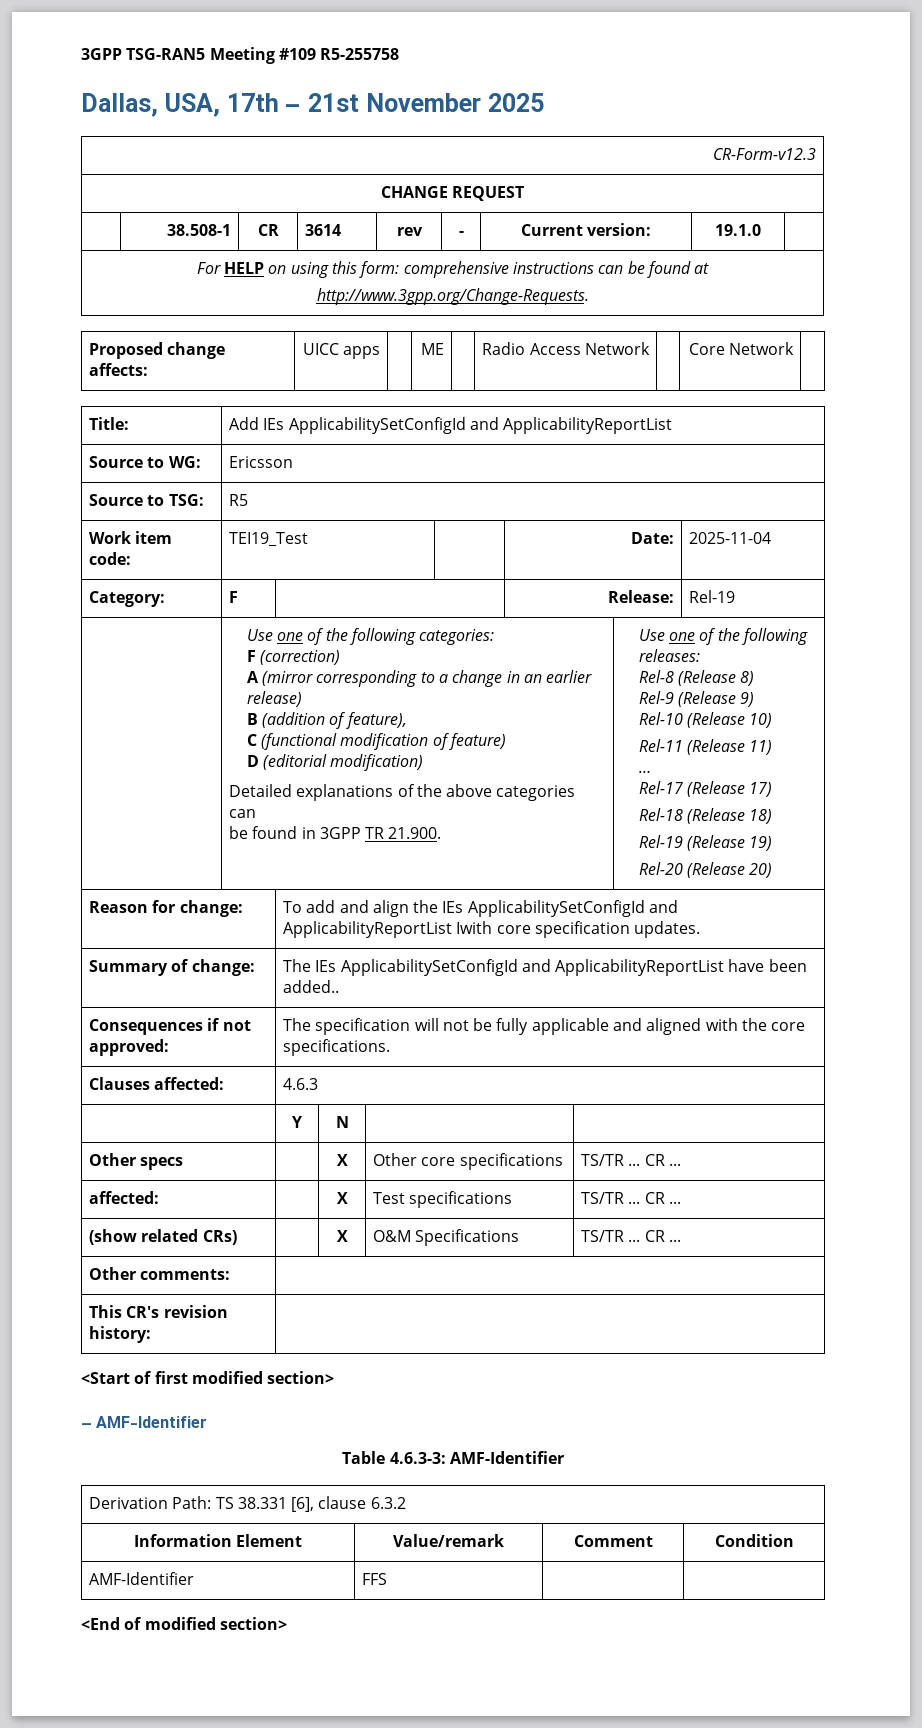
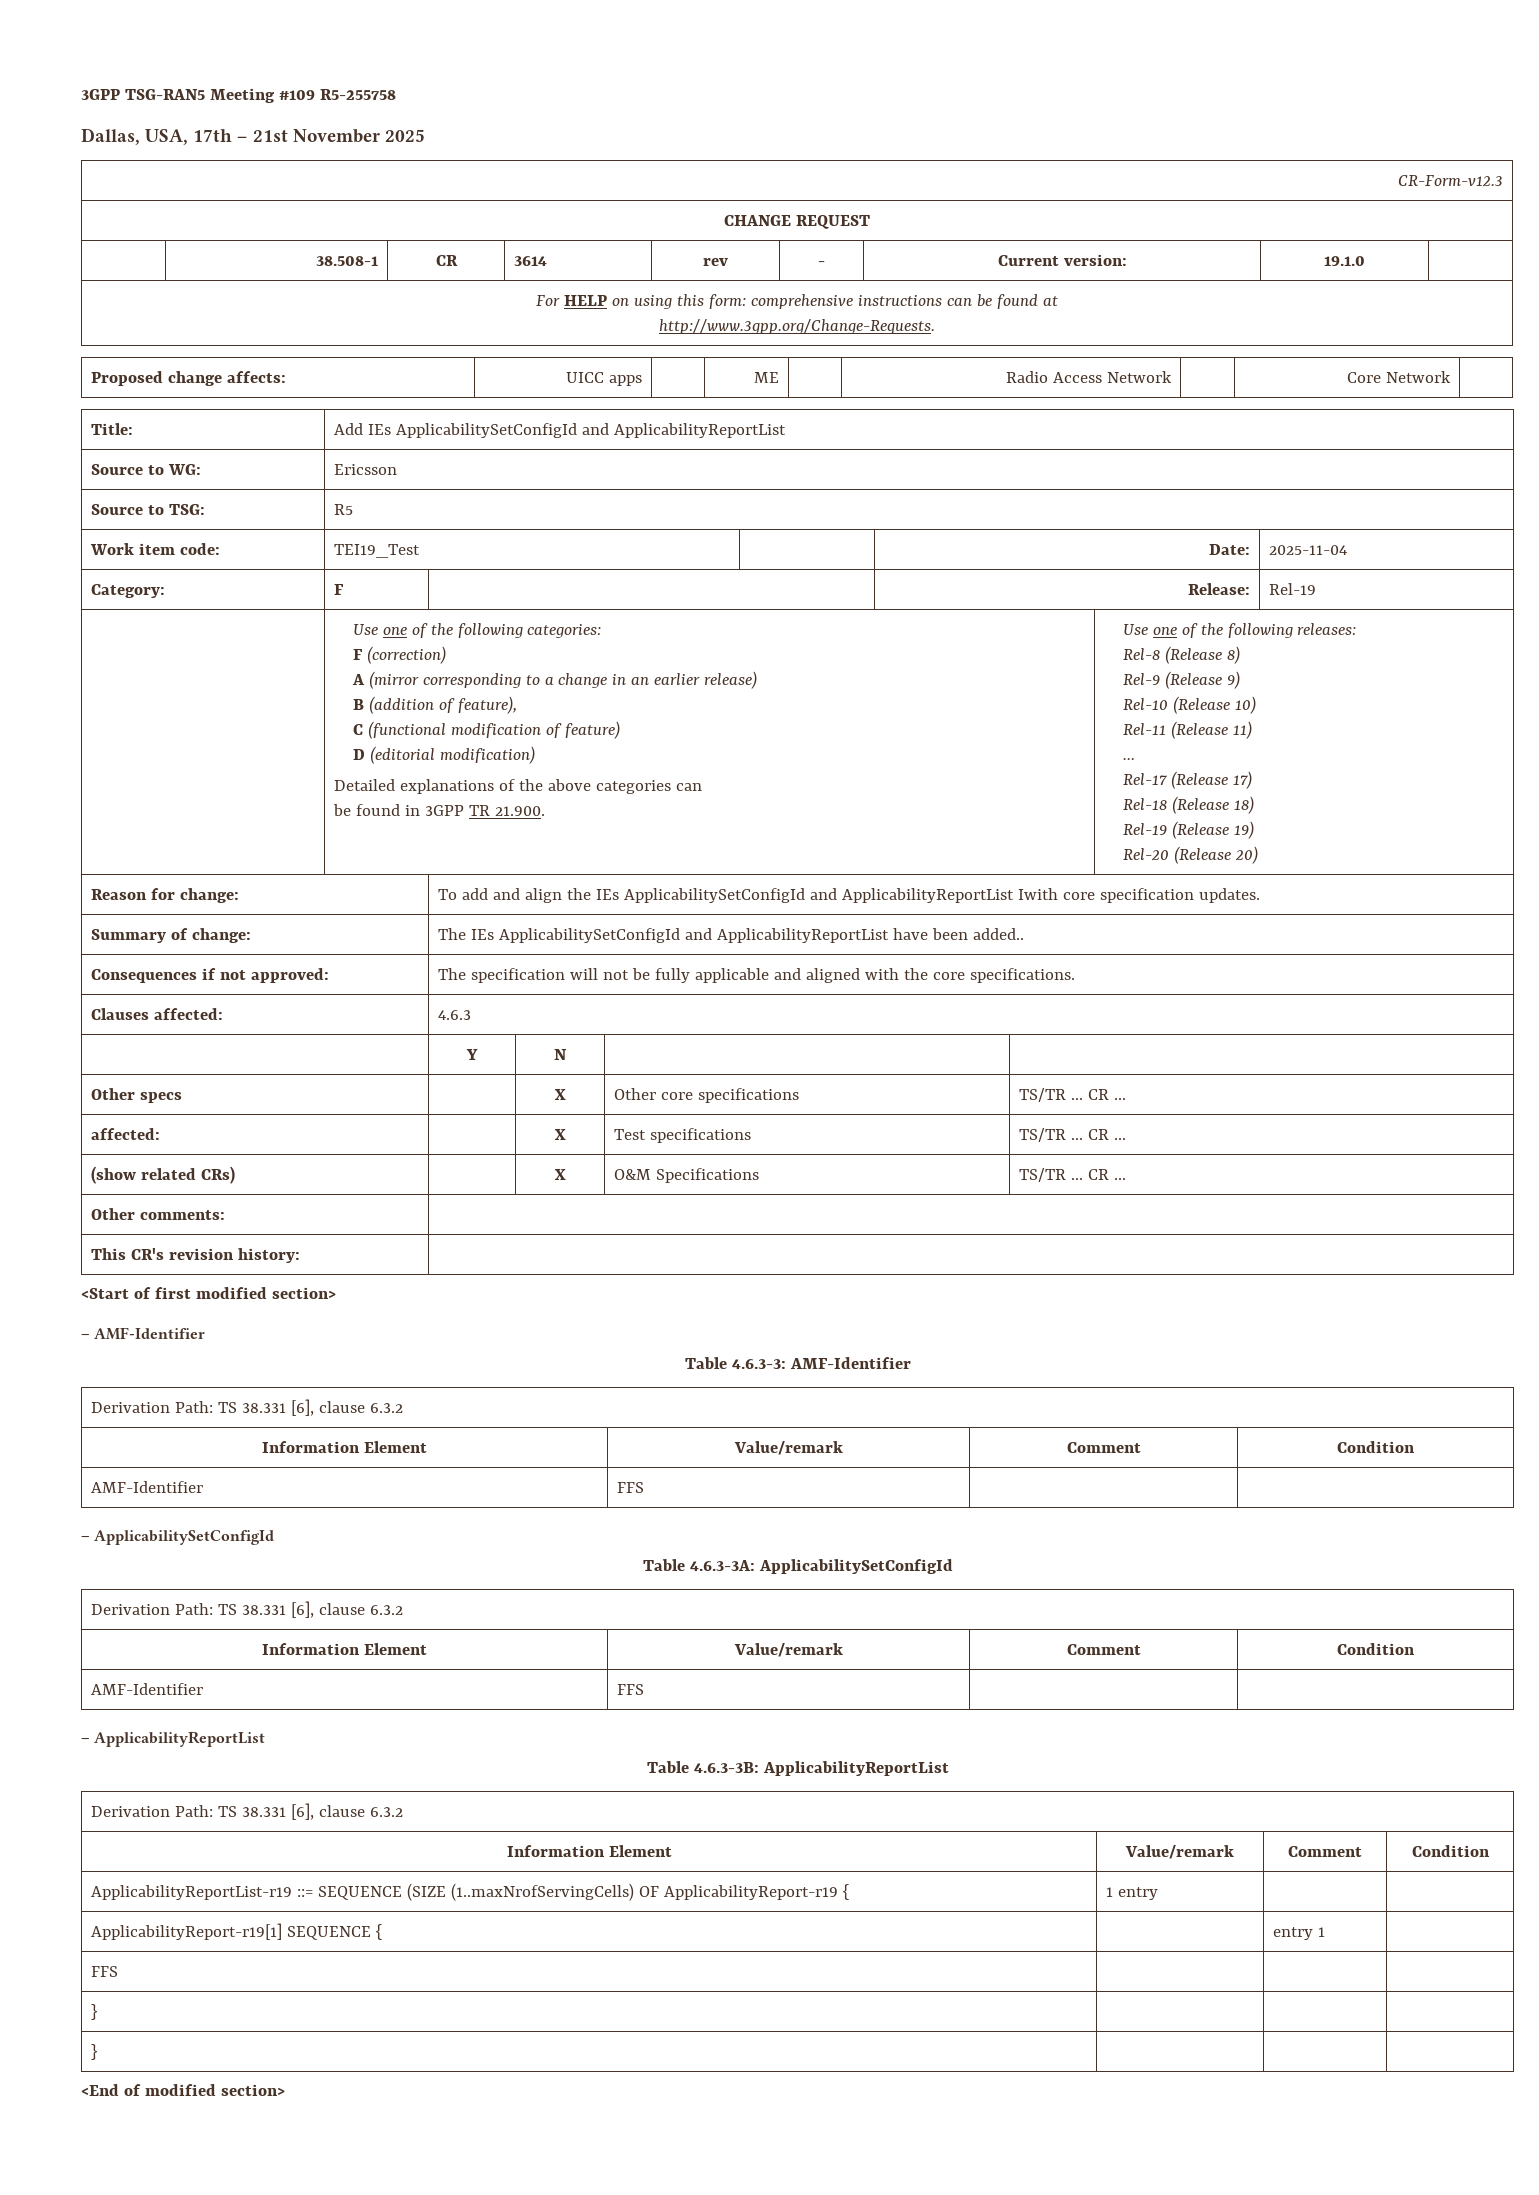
(387, 1579) none -> [81,1530,275,1545] [642,1559,953,1574] [91,1601,404,1618] [262,1643,427,1655] [733,1643,843,1657] [1066,1644,1141,1655] [1337,1643,1415,1655] [91,1683,204,1695] [617,1684,645,1695] [81,1731,266,1747] [646,1761,949,1776] [91,1803,404,1820] [506,1845,672,1857] [1125,1845,1234,1859] [1288,1846,1362,1857] [1411,1845,1490,1857] [91,1883,850,1901] [1106,1887,1159,1900] [91,1923,383,1940] [1273,1927,1326,1940] [91,1966,119,1977] [91,2004,98,2020] [91,2044,98,2060] // – ApplicabilitySetConfigId // Table 4.6.3-3A: ApplicabilitySetConfigId // Derivation Path: TS 38.331 [6], clause 6.3.2 // Information Element | Value/remark | Comment | Condition // AMF-Identifier | FFS | | // – ApplicabilityReportList // Table 4.6.3-3B: ApplicabilityReportList // Derivation Path: TS 38.331 [6], clause 6.3.2 // Information Element | Value/remark | Comment | Condition // ApplicabilityReportList-r19 ::= SEQUENCE (SIZE (1..maxNrofServingCells) OF ApplicabilityReport-r19 { | 1 entry | | // ApplicabilityReport-r19[1] SEQUENCE { | | entry 1 | // FFS | | | // } | | | // } | | |

